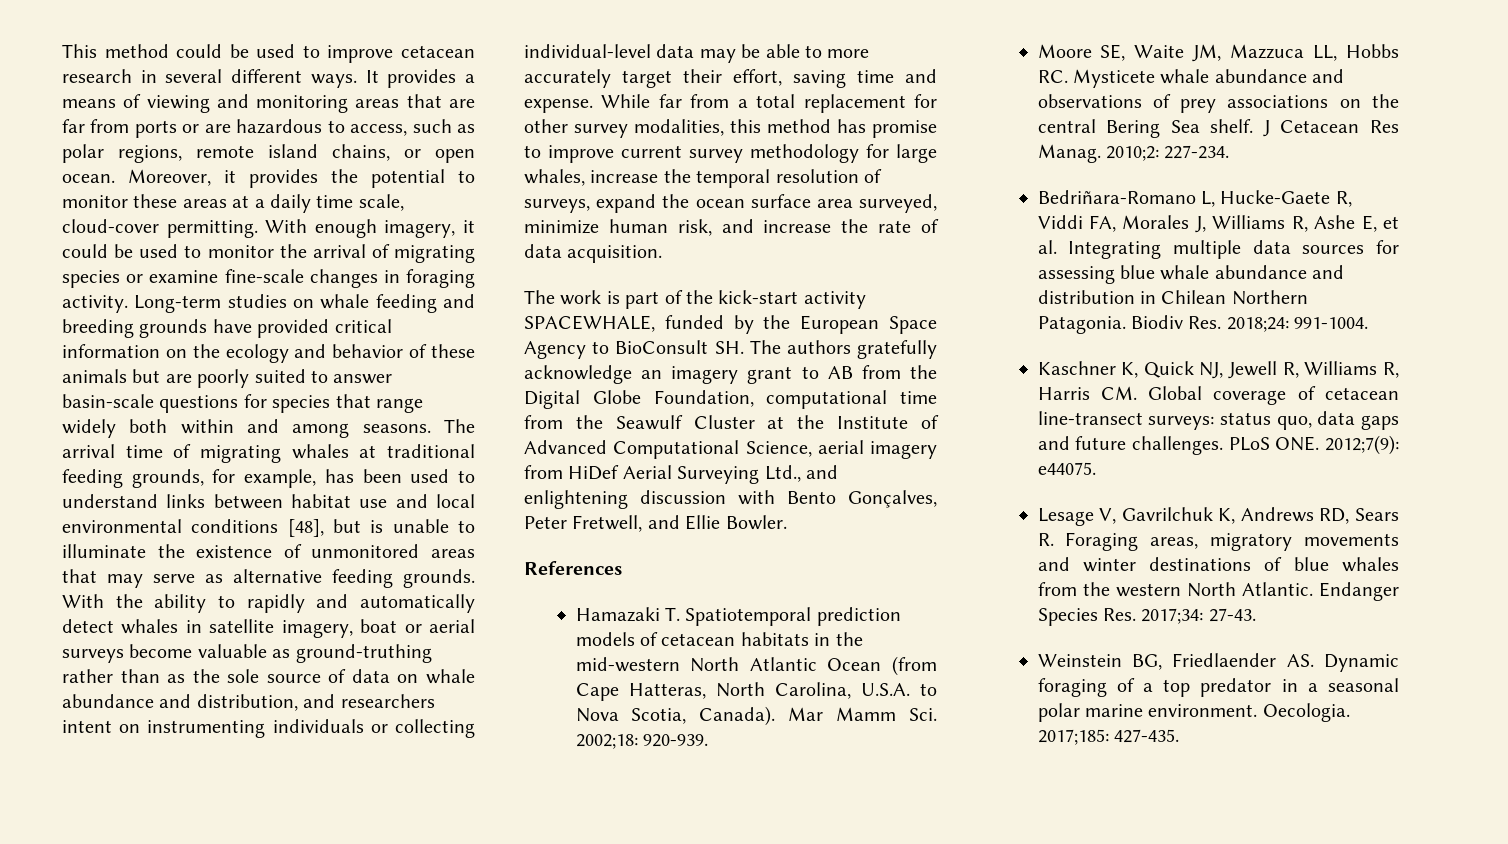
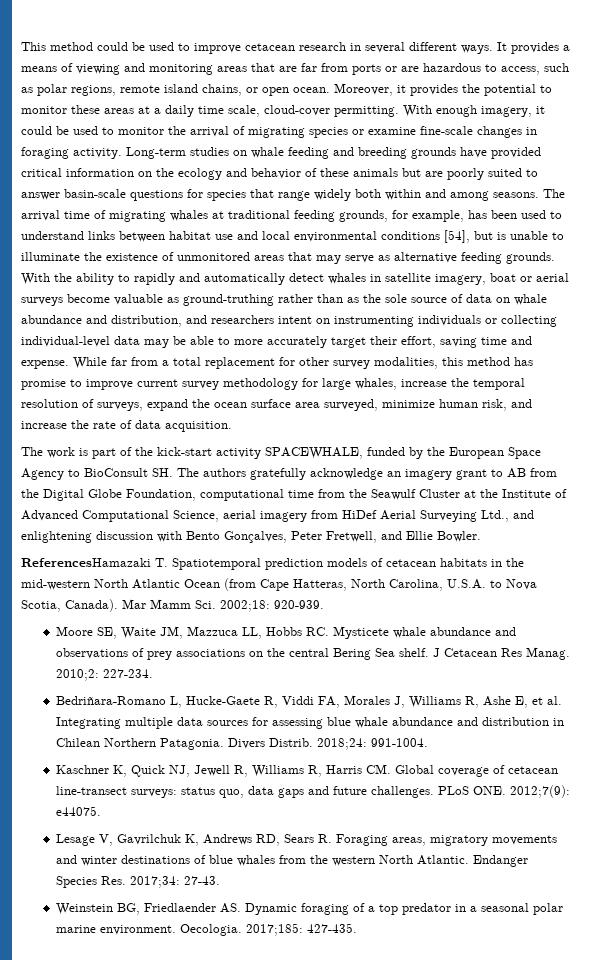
[287,519,324,537] [48], -> [444,230,470,243] [54],
[524,561,622,575] [575,607,660,622] References // Hamazaki -> [21,558,151,567] ReferencesHamazaki
[1130,315,1222,329] Biodiv Res. -> [228,738,314,749] Divers Distrib.

